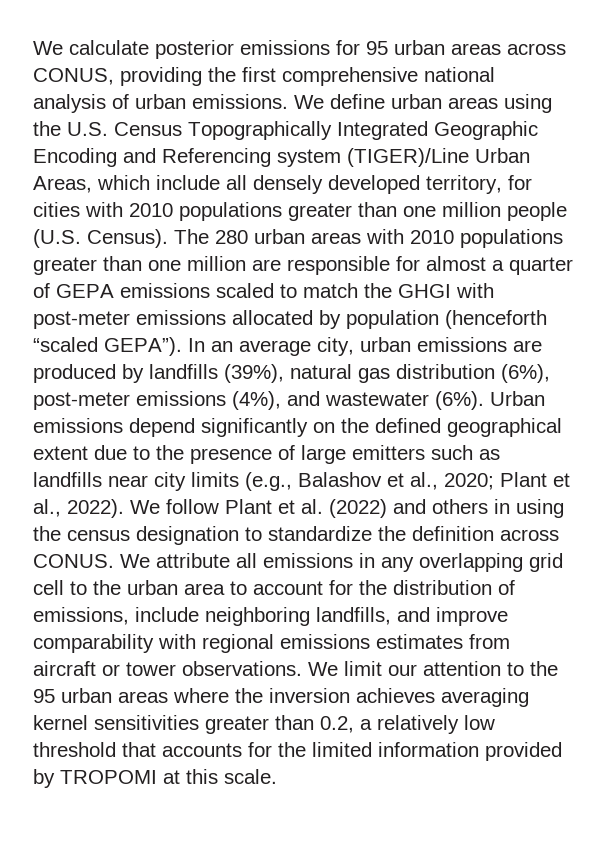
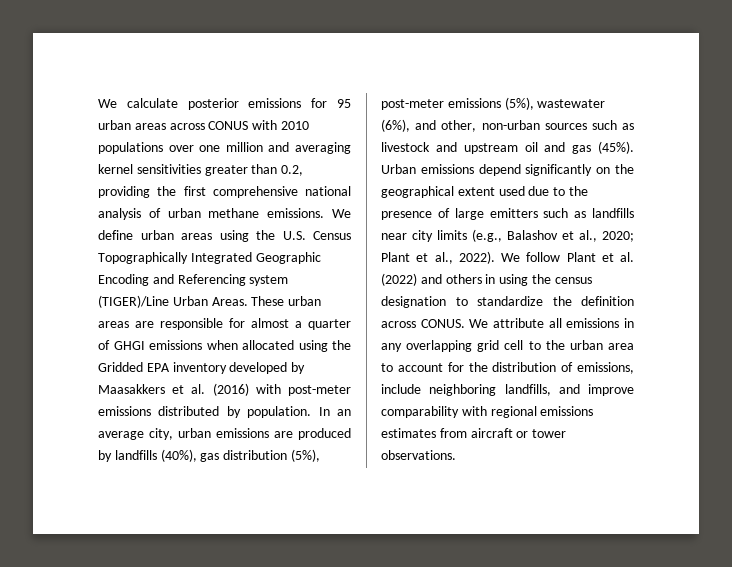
[33,68,114,85] CONUS, -> [208,120,309,130] [98,142,351,154] [98,164,304,176] CONUS with 2010 populations over one million and averaging kernel sensitivities greater than 0.2,
(186, 101) none -> [208,208,260,218] methane
[33,175,532,194] [33,202,567,221] [33,229,563,248] [33,256,246,275] Areas, which include all densely developed territory, for cities with 2010 populations greater than one million people (U.S. Census). The 280 urban areas with 2010 populations greater than one million -> [211,296,322,306] [98,321,129,328] Areas. These urban areas
[56,283,494,298] [33,310,547,329] [33,337,182,356] GEPA emissions scaled to match the GHGI with post-meter emissions allocated by population (henceforth “scaled GEPA”). -> [113,340,351,352] [98,362,306,374] [98,383,351,396] [98,406,312,418] GHGI emissions when allocated using the Gridded EPA inventory developed by Maasakkers et al. (2016) with post-meter emissions distributed by population.
[224,364,352,383] (39%), natural -> [160,449,197,462] (40%),
[501,364,550,383] [33,391,484,410] (6%), post-meter emissions (4%), and wastewater (6%). -> [290,449,320,462] [381,97,606,110] [381,119,634,132] [381,141,634,154] (5%), post-meter emissions (5%), wastewater (6%), and other, non-urban sources such as livestock and upstream oil and gas (45%).
[375,418,441,433] defined -> (634, 169) none
(88, 453) none -> [498,186,525,196] used
[308,661,558,676] [33,688,529,707] [33,715,495,734] [33,742,562,761] [33,769,277,788] We limit our attention to the 95 urban areas where the inversion achieves averaging kernel sensitivities greater than 0.2, a relatively low threshold that accounts for the limited information provided by TROPOMI at this scale. -> (456, 455) none

